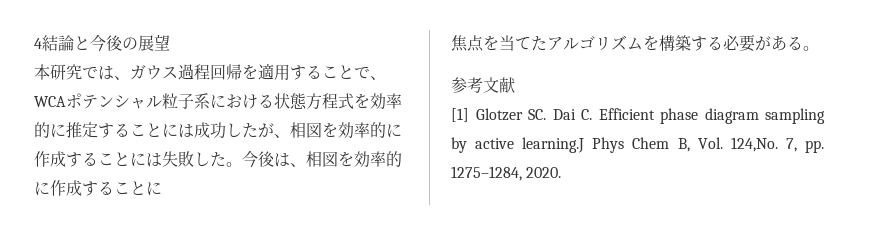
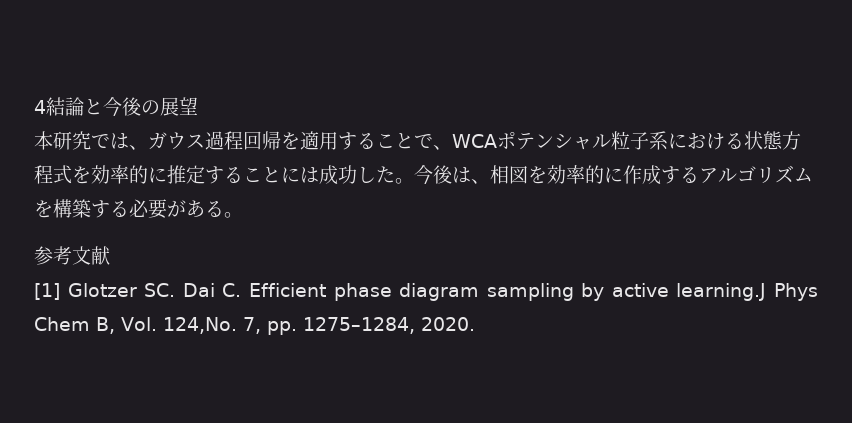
[258,122,402,139] [34,151,226,167] が、相図を効率的に作成することには失敗した -> (395, 174) none
[114,181,162,195] [451,35,547,52] ことに // 焦点を当てた -> (699, 175) none

